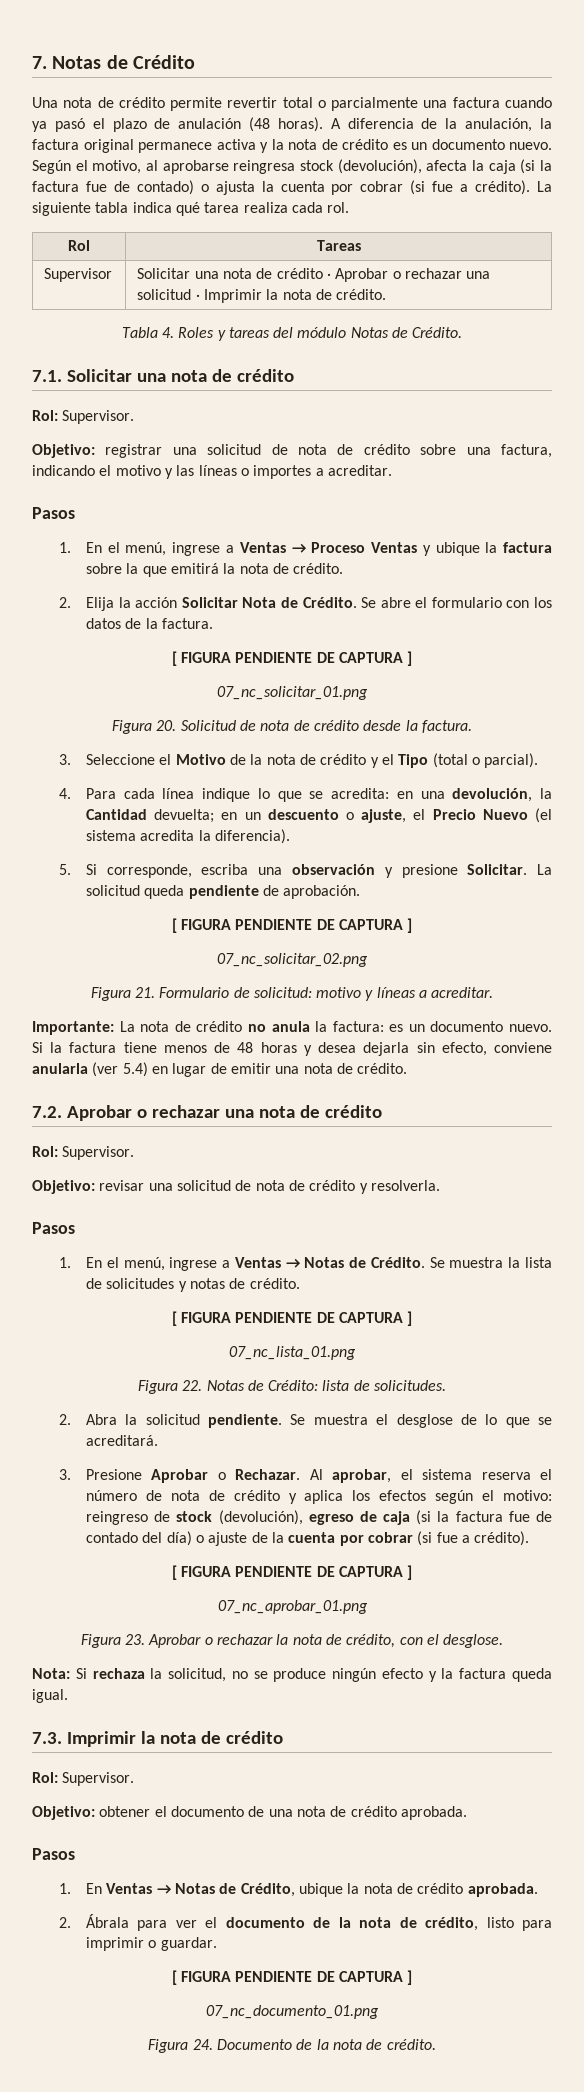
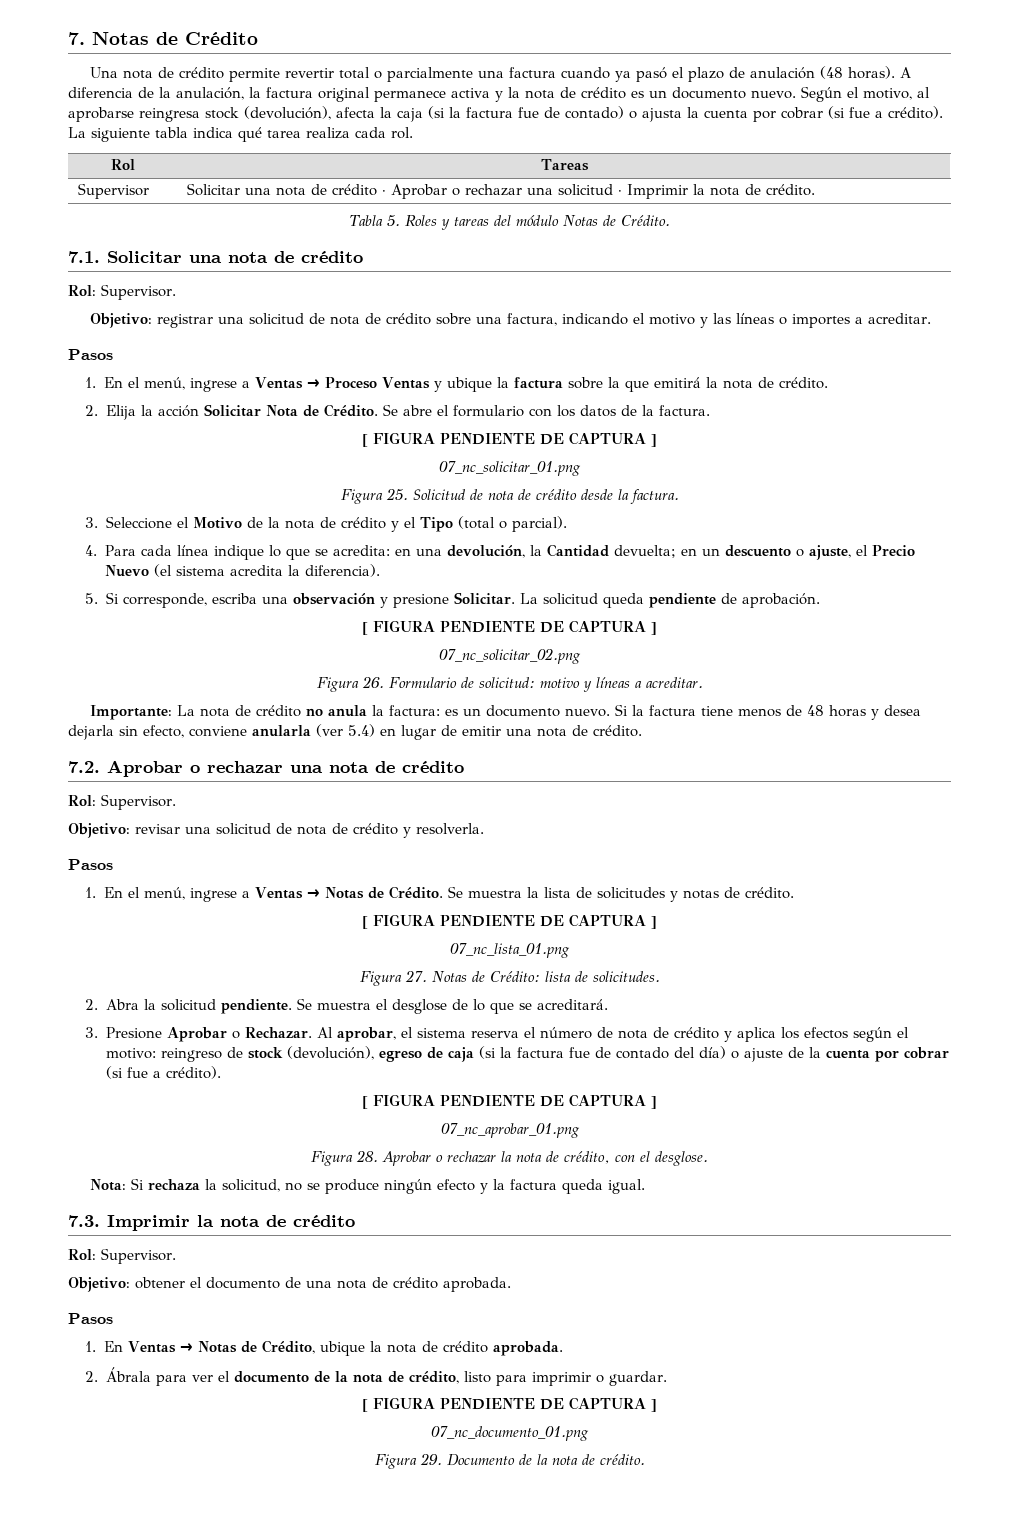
[161,327,174,338] 4. -> [386,215,400,227] 5.
[156,720,177,731] 20. -> [385,488,408,501] 25.
[134,987,155,998] 21. -> [361,676,384,688] 26.
[182,1380,203,1391] 22. -> [404,970,427,982] 27.
[125,1634,146,1645] 23. -> [356,1150,378,1162] 28.
[192,2039,213,2050] 24. -> [419,1453,442,1465] 29.

